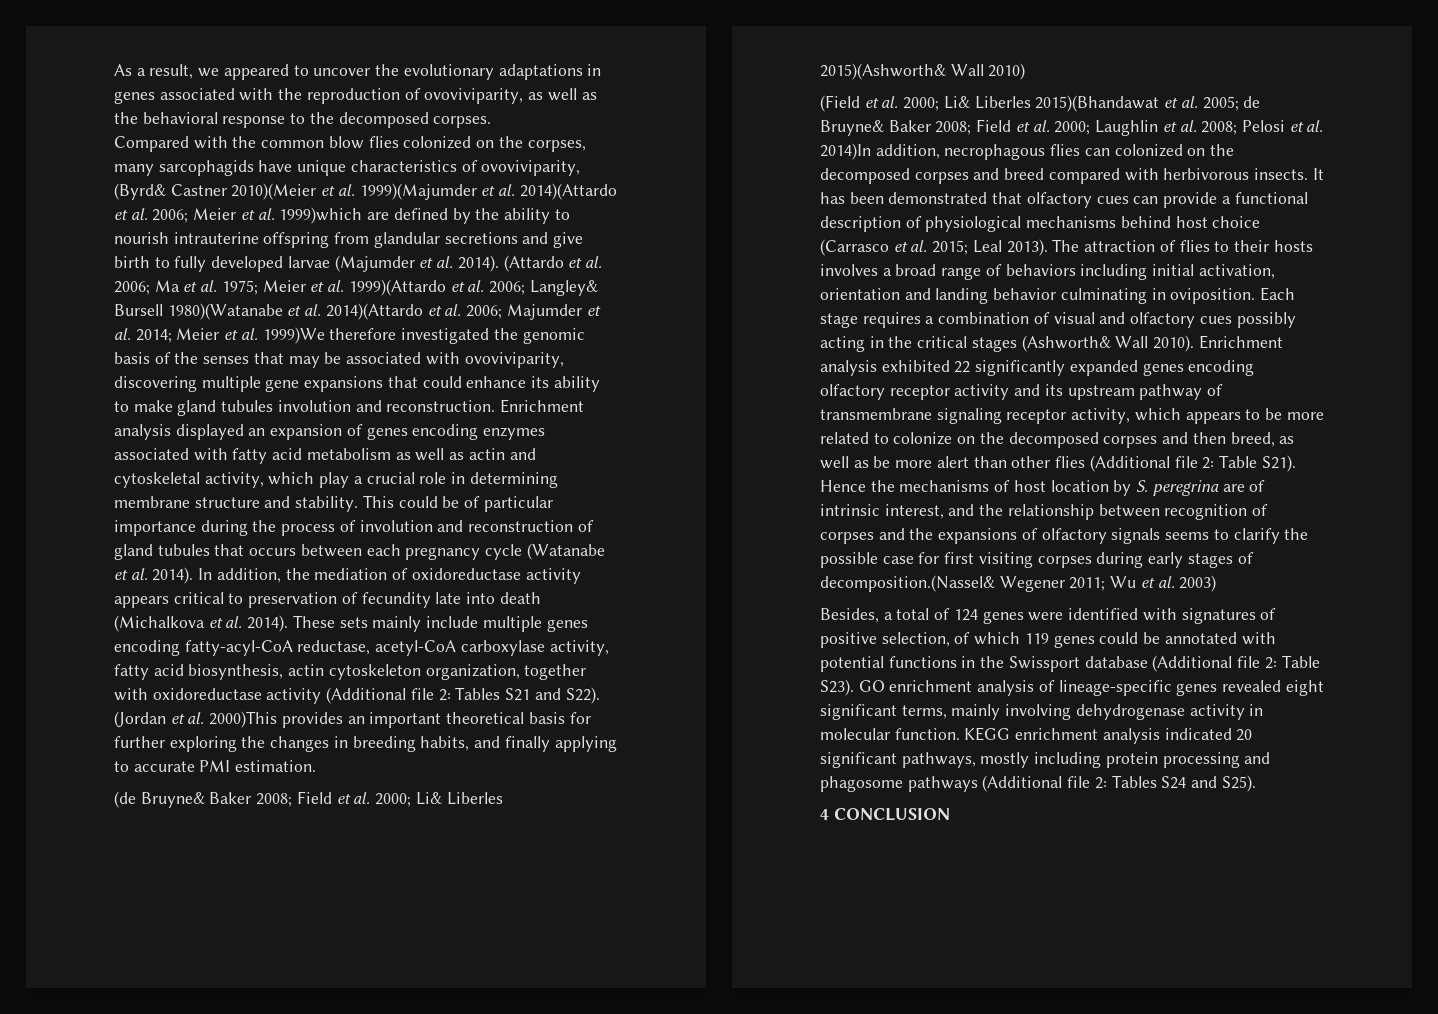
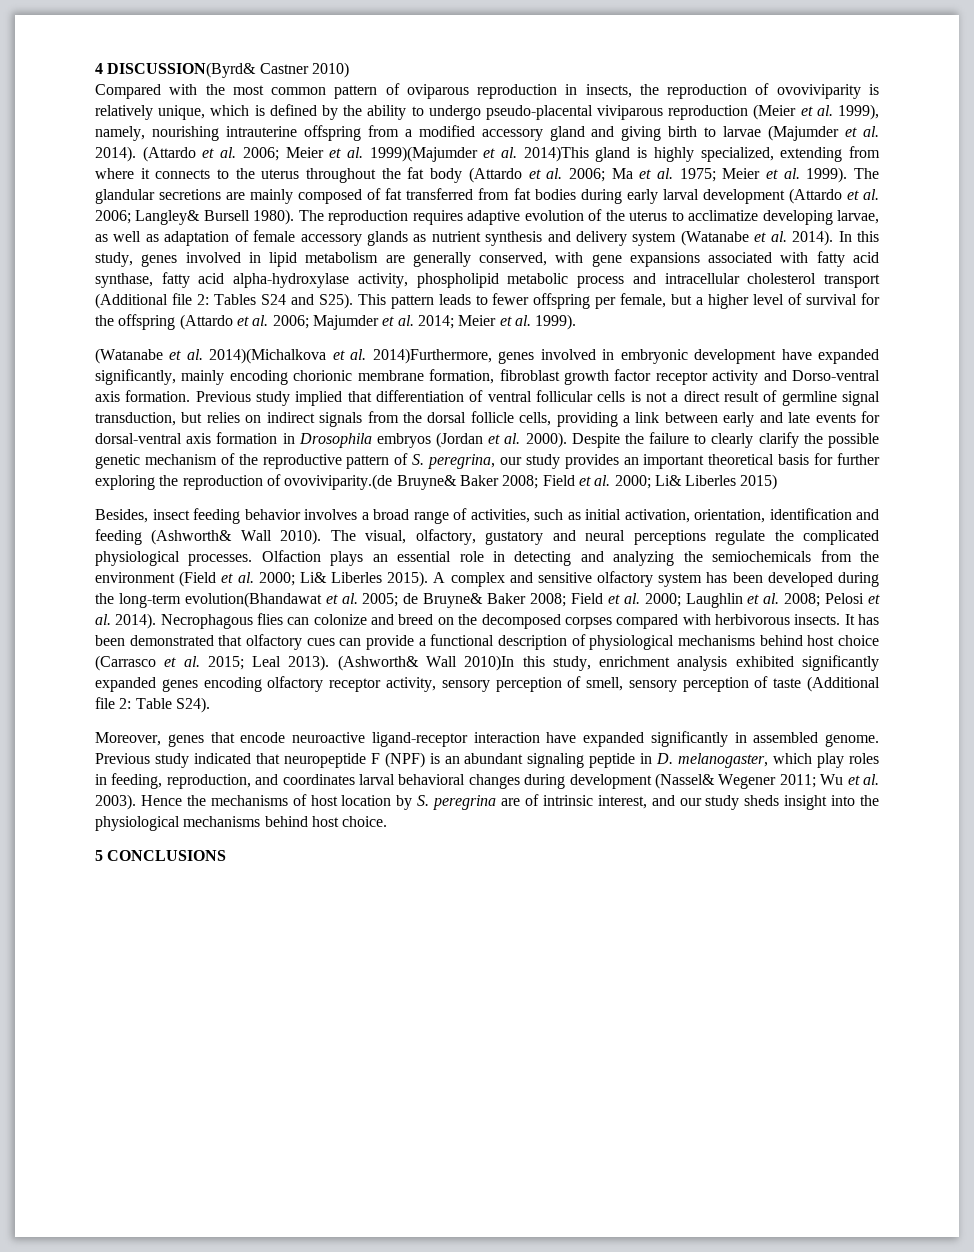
[114,64,602,80] [114,88,597,104] [114,112,492,128] [114,136,586,152] [114,160,581,176] [114,183,617,200] As a result, we appeared to uncover the evolutionary adaptations in genes associated with the reproduction of ovoviviparity, as well as the behavioral response to the decomposed corpses. // Compared with the common blow flies colonized on the corpses, many sarcophagids have unique characteristics of ovoviviparity, (Byrd& Castner 2010)(Meier et al. 1999)(Majumder et al. 2014)(Attardo -> [95,62,349,78] [95,83,879,99] [95,104,879,120] [95,125,879,141] [95,146,196,162] 4 DISCUSSION(Byrd& Castner 2010) // Compared with the most common pattern of oviparous reproduction in insects, the reproduction of ovoviviparity is relatively unique, which is defined by the ability to undergo pseudo-placental viviparous reproduction (Meier et al. 1999), namely, nourishing intrauterine offspring from a modified accessory gland and giving birth to larvae (Majumder et al. 2014). (Attardo
[279,207,570,224] [114,232,584,248] [114,255,499,272] 1999)which are defined by the ability to nourish intrauterine offspring from glandular secretions and give birth to fully developed larvae (Majumder et al. 2014). -> [369,146,881,162] [95,167,463,183] 1999)(Majumder et al. 2014)This gland is highly specialized, extending from where it connects to the uterus throughout the fat body
[348,279,446,296] 1999)(Attardo -> [806,167,879,183] [95,188,842,204] 1999). The glandular secretions are mainly composed of fat transferred from fat bodies during early larval development (Attardo
[167,303,423,320] 1980)(Watanabe et al. 2014)(Attardo -> [253,209,880,225] [95,230,880,246] [95,251,879,267] [95,272,881,288] [95,293,881,309] [95,314,233,330] 1980). The reproduction requires adaptive evolution of the uterus to acclimatize developing larvae, as well as adaptation of female accessory glands as nutrient synthesis and delivery system (Watanabe et al. 2014). In this study, genes involved in lipid metabolism are generally conserved, with gene expansions associated with fatty acid synthase, fatty acid alpha-hydroxylase activity, phospholipid metabolic process and intracellular cholesterol transport (Additional file 2: Tables S24 and S25). This pattern leads to fewer offspring per female, but a higher level of survival for the offspring (Attardo
[262,327,585,344] [114,352,564,368] [114,376,600,392] [114,399,585,416] [114,424,546,440] [114,448,536,464] [114,472,558,488] [114,495,553,512] [114,520,594,536] [114,543,605,560] [114,567,581,584] [114,592,541,608] [114,615,588,632] [114,640,609,656] [114,664,587,680] [114,687,600,704] [114,711,278,728] 1999)We therefore investigated the genomic basis of the senses that may be associated with ovoviviparity, discovering multiple gene expansions that could enhance its ability to make gland tubules involution and reconstruction. Enrichment analysis displayed an expansion of genes encoding enzymes associated with fatty acid metabolism as well as actin and cytoskeletal activity, which play a crucial role in determining membrane structure and stability. This could be of particular importance during the process of involution and reconstruction of gland tubules that occurs between each pregnancy cycle (Watanabe et al. 2014). In addition, the mediation of oxidoreductase activity appears critical to preservation of fecundity late into death (Michalkova et al. 2014). These sets mainly include multiple genes encoding fatty-acyl-CoA reductase, acetyl-CoA carboxylase activity, fatty acid biosynthesis, actin cytoskeleton organization, together with oxidoreductase activity (Additional file 2: Tables S21 and S22). (Jordan et al. 2000)This -> [535,314,577,330] [95,348,879,364] [95,369,880,385] [95,390,881,406] [95,411,881,427] [95,432,879,448] [95,453,560,469] 1999). // (Watanabe et al. 2014)(Michalkova et al. 2014)Furthermore, genes involved in embryonic development have expanded significantly, mainly encoding chorionic membrane formation, fibroblast growth factor receptor activity and Dorso-ventral axis formation. Previous study implied that differentiation of ventral follicular cells is not a direct result of germline signal transduction, but relies on indirect signals from the dorsal follicle cells, providing a link between early and late events for dorsal-ventral axis formation in Drosophila embryos (Jordan et al. 2000). Despite the failure to clearly clarify the possible genetic mechanism of the reproductive pattern of S. peregrina, our study
[270,736,617,752] [114,760,317,772] [114,791,136,808] changes in breeding habits, and finally applying to accurate PMI estimation. // (de -> [182,474,393,490] reproduction of ovoviviparity.(de
[820,63,1026,80] 2015)(Ashworth& Wall 2010) // -> [740,474,778,490] [95,508,879,524] [95,529,879,545] [95,550,880,566] [95,572,175,583] 2015) // Besides, insect feeding behavior involves a broad range of activities, such as initial activation, orientation, identification and feeding (Ashworth& Wall 2010). The visual, olfactory, gustatory and neural perceptions regulate the complicated physiological processes. Olfaction plays an essential role in detecting and analyzing the semiochemicals from the environment
[1035,95,1160,112] 2015)(Bhandawat -> [387,571,879,587] [95,592,322,608] 2015). A complex and sensitive olfactory system has been developed during the long-term evolution(Bhandawat
[820,143,1235,160] [820,168,1045,184] 2014)In addition, necrophagous flies can colonized on the decomposed corpses and breed -> [115,613,612,629] 2014). Necrophagous flies can colonize and breed on the decomposed corpses
[1052,239,1313,252] [820,264,1275,280] [820,287,1296,304] [820,312,1296,328] [820,335,1283,352] The attraction of flies to their hosts involves a broad range of behaviors including initial activation, orientation and landing behavior culminating in oviposition. Each stage requires a combination of visual and olfactory cues possibly acting in the critical stages (Ashworth& Wall 2010). Enrichment -> [337,655,671,671] (Ashworth& Wall 2010)In this study, enrichment
[954,361,971,373] 22 -> (794, 661) none
[954,384,1224,400] [820,408,1324,424] [820,432,1295,448] [820,455,1296,472] activity and its upstream pathway of transmembrane signaling receptor activity, which appears to be more related to colonize on the decomposed corpses and then breed, as well as be more alert than other flies (Additional file 2: Table S21). -> [385,676,881,692] [95,697,210,713] [95,731,879,747] [95,752,880,768] [95,773,879,789] [95,794,136,810] activity, sensory perception of smell, sensory perception of taste (Additional file 2: Table S24). // Moreover, genes that encode neuroactive ligand-receptor interaction have expanded significantly in assembled genome. Previous study indicated that neuropeptide F (NPF) is an abundant signaling peptide in D. melanogaster, which play roles in feeding, reproduction, and coordinates larval behavioral changes during development (Nassel& Wegener 2011; Wu et al. 2003).
[979,504,1269,520] [820,528,1309,544] [820,552,1254,568] [820,575,1217,592] [820,608,1277,624] [820,632,1276,648] [820,655,1320,672] [820,679,1324,696] [820,704,1264,720] [820,727,1253,744] [820,752,1271,768] [820,775,1256,792] [820,808,950,821] the relationship between recognition of corpses and the expansions of olfactory signals seems to clarify the possible case for first visiting corpses during early stages of decomposition.(Nassel& Wegener 2011; Wu et al. 2003) // Besides, a total of 124 genes were identified with signatures of positive selection, of which 119 genes could be annotated with potential functions in the Swissport database (Additional file 2: Table S23). GO enrichment analysis of lineage-specific genes revealed eight significant terms, mainly involving dehydrogenase activity in molecular function. KEGG enrichment analysis indicated 20 significant pathways, mostly including protein processing and phagosome pathways (Additional file 2: Tables S24 and S25). // 4 CONCLUSION -> [679,795,879,810] [95,816,388,831] [95,850,227,861] our study sheds insight into the physiological mechanisms behind host choice. // 5 CONCLUSIONS

